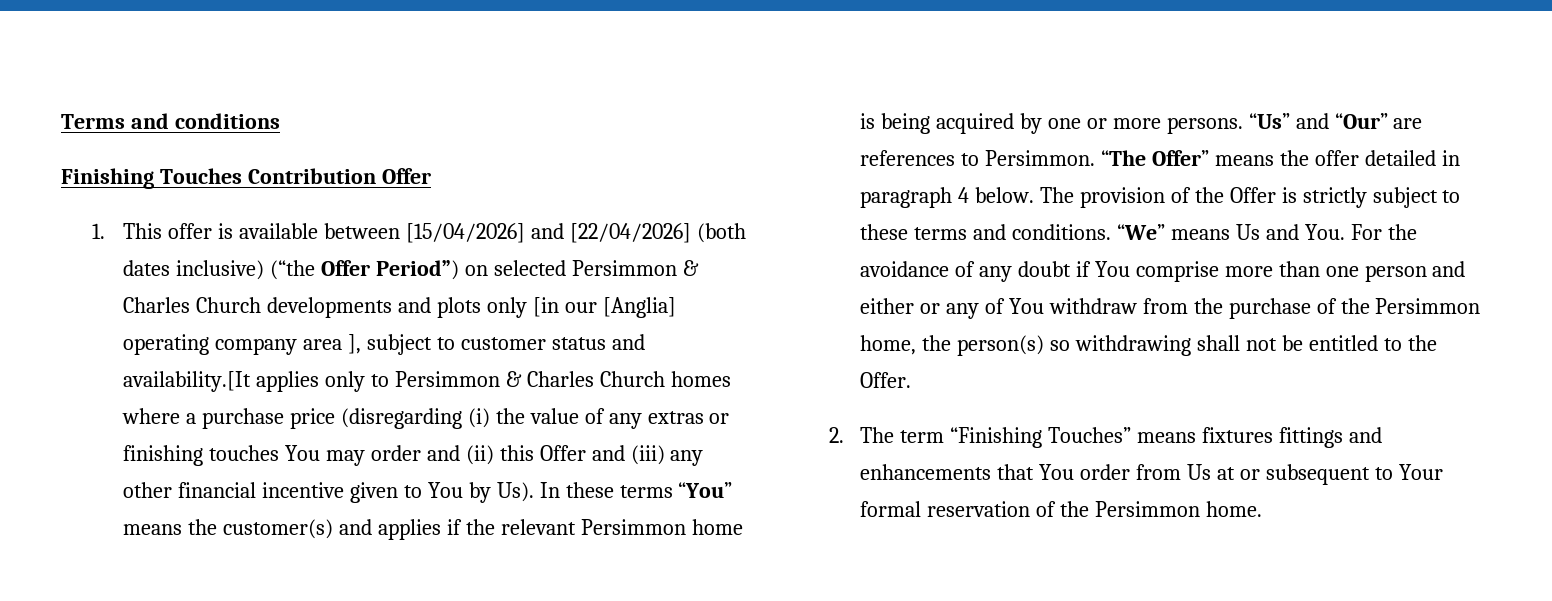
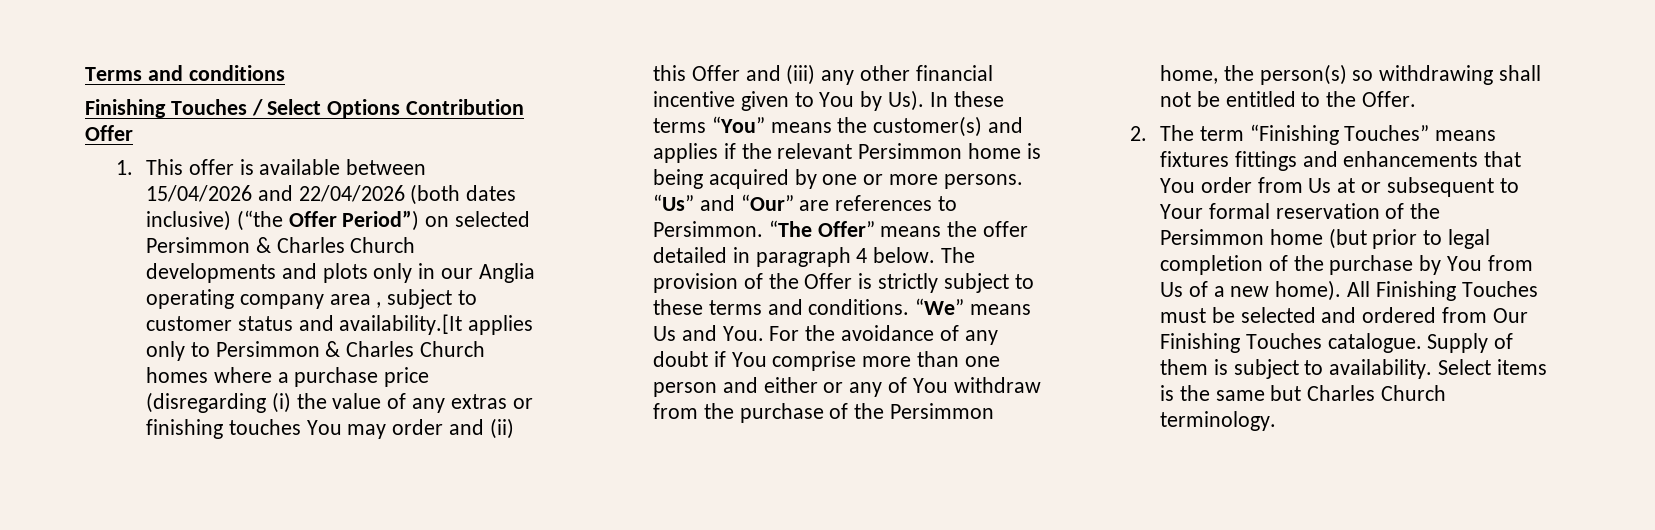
(242, 176) none -> [251,99,401,118] / Select Options
[405,223,691,243] [15/04/2026] and [22/04/2026] -> [146,185,405,202] 15/04/2026 and 22/04/2026
[532,297,676,318] [in our [Anglia] -> [418,263,535,283] in our Anglia
[347,334,361,354] ], -> [376,302,382,308] ,
[1205,501,1262,517] home. -> [1269,228,1491,249] [1160,255,1533,275] [1160,280,1538,301] [1160,307,1528,323] [1160,333,1514,353] [1160,359,1547,379] [1160,385,1447,401] [1160,411,1277,431] home (but prior to legal completion of the purchase by You from Us of a new home). All Finishing Touches must be selected and ordered from Our Finishing Touches catalogue. Supply of them is subject to availability. Select items is the same but Charles Church terminology.

